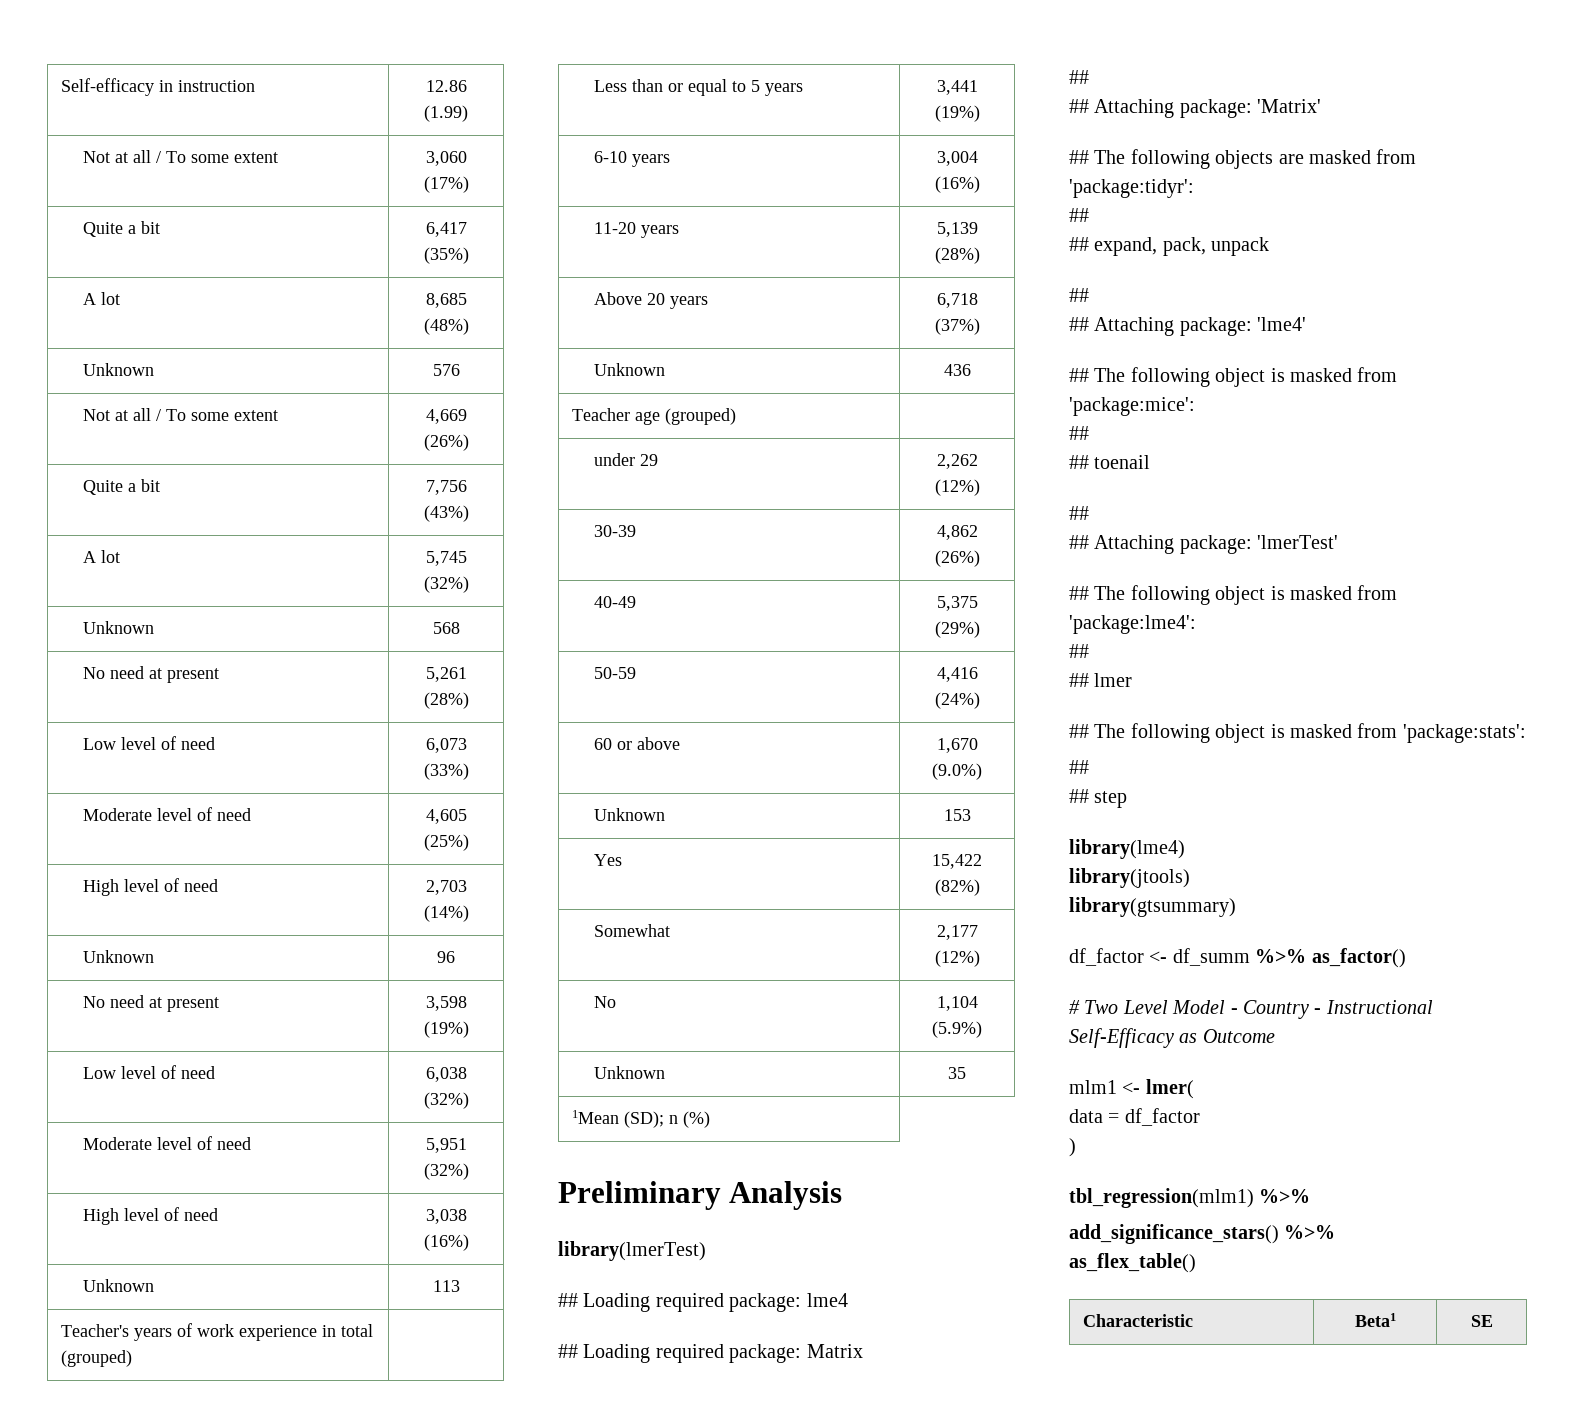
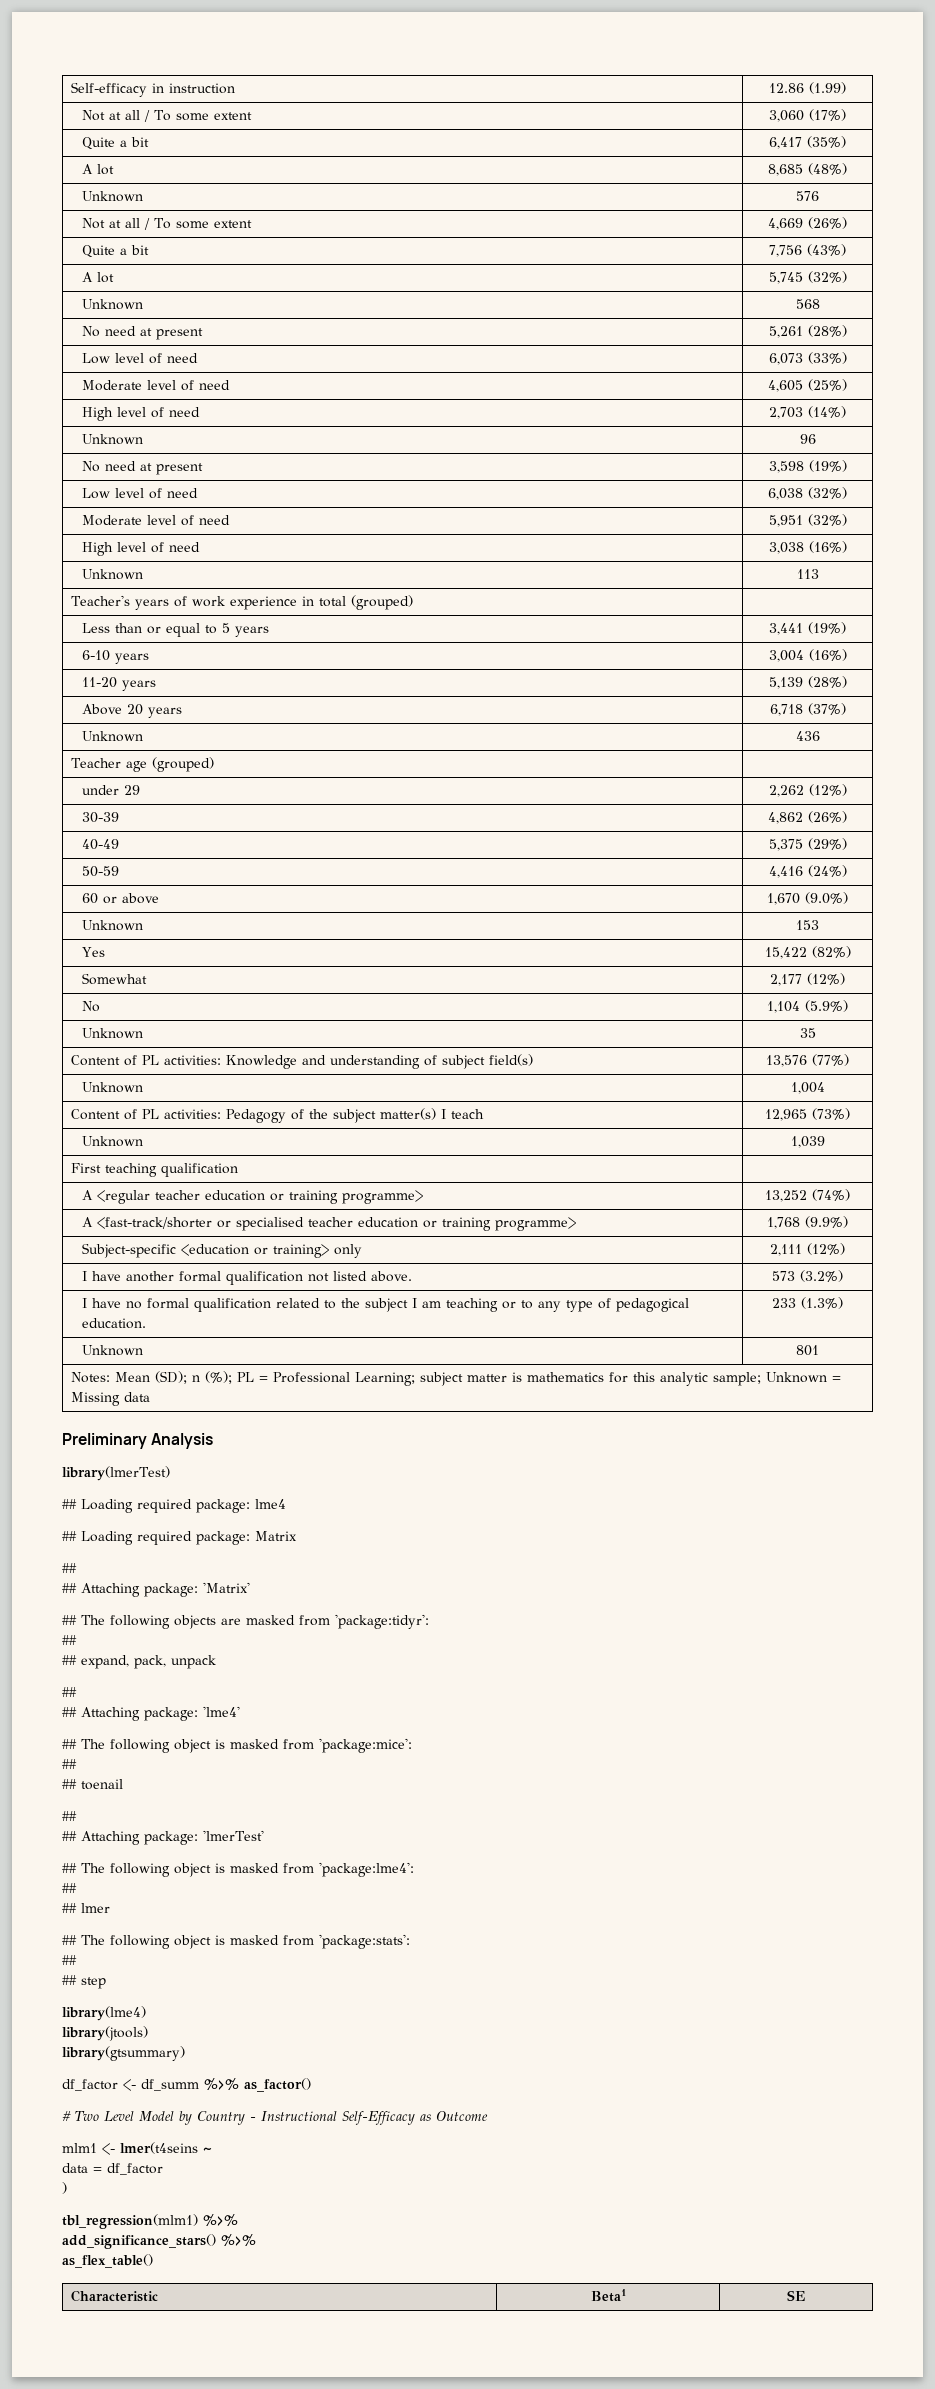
[571,1110,710,1128] 1Mean (SD); n (%) -> [71,1054,534,1069] [766,1054,849,1067] [82,1082,144,1093] [790,1082,825,1094] [71,1108,485,1123] [765,1108,850,1121] [82,1136,144,1147] [790,1136,825,1148] [71,1163,239,1177] [82,1190,424,1204] [765,1189,850,1202] [82,1217,577,1231] [767,1216,848,1229] [82,1243,363,1258] [770,1243,845,1256] [82,1271,413,1285] [772,1270,843,1282] [82,1298,690,1312] [82,1318,147,1329] [772,1297,843,1309] [82,1345,144,1356] [796,1345,819,1356] [71,1371,842,1386] [71,1392,151,1406] Content of PL activities: Knowledge and understanding of subject field(s) | 13,576 (77%) // Unknown | 1,004 // Content of PL activities: Pedagogy of the subject matter(s) I teach | 12,965 (73%) // Unknown | 1,039 // First teaching qualification | // A <regular teacher education or training programme> | 13,252 (74%) // A <fast-track/shorter or specialised teacher education or training programme> | 1,768 (9.9%) // Subject-specific <education or training> only | 2,111 (12%) // I have another formal qualification not listed above. | 573 (3.2%) // I have no formal qualification related to the subject I am teaching or to any type of pedagogical education. | 233 (1.3%) // Unknown | 801 // Notes: Mean (SD); n (%); PL = Professional Learning; subject matter is mathematics for this analytic sample; Unknown = Missing data
[1230,1008,1238,1014] - -> [179,2111,192,2125] by
[1145,1079,1194,1099] lmer( -> [120,2142,212,2154] lmer(t4seins ~

